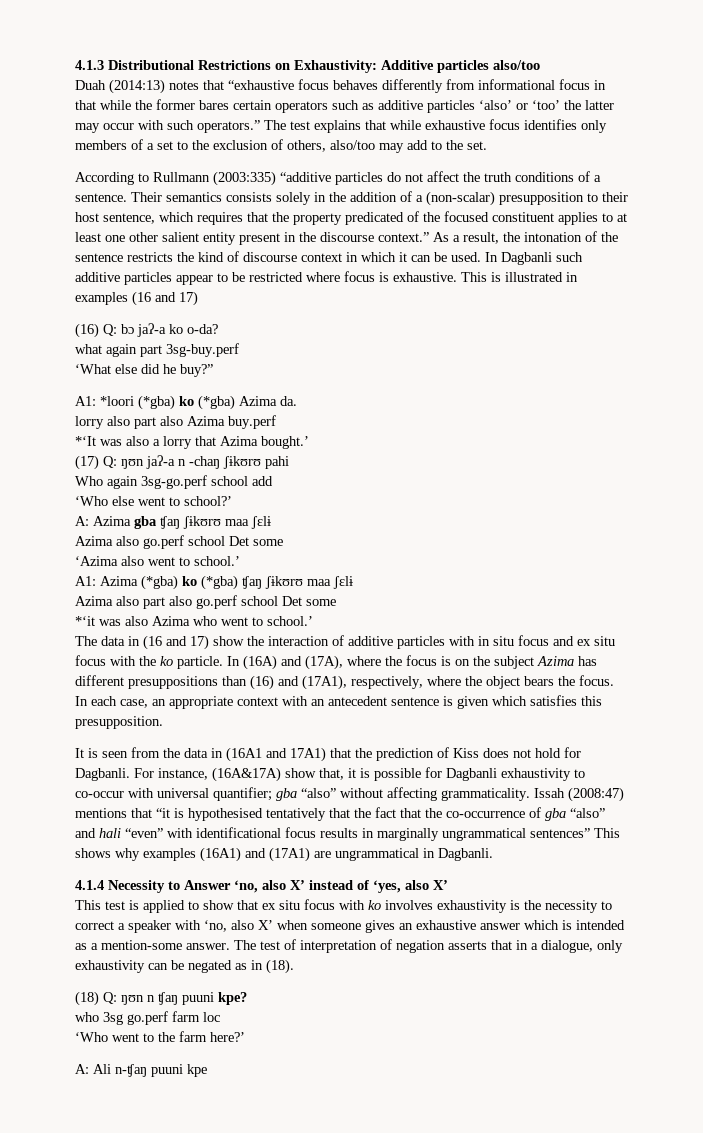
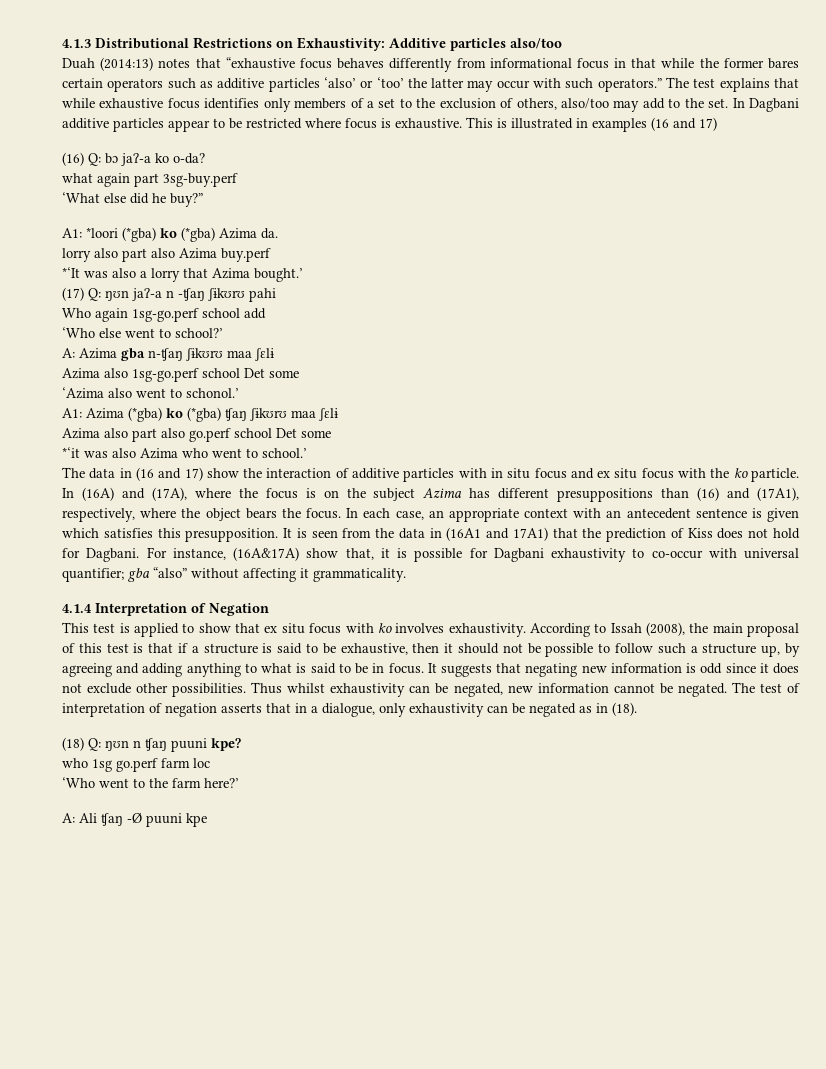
[75,171,601,186] [75,191,628,206] [75,211,627,225] [75,231,618,245] [75,251,583,265] // According to Rullmann (2003:335) “additive particles do not affect the truth conditions of a sentence. Their semantics consists solely in the addition of a (non-scalar) presupposition to their host sentence, which requires that the property predicated of the focused constituent applies to at least one other salient entity present in the discourse context.” As a result, the intonation of the sentence restricts the kind of discourse context in which it can be used. In Dagbanli such -> [732,98,800,112] In Dagbani
[189,456,220,469] -chaŋ -> [178,288,205,301] -ʧaŋ
[141,475,207,489] 3sg-go.perf -> [132,308,199,322] 1sg-go.perf
[160,516,271,529] [75,535,184,549] ʧaŋ ʃɨkʊrʊ maa ʃɛlɨ // Azima also go.perf -> [148,347,274,361] [62,368,199,382] n-ʧaŋ ʃɨkʊrʊ maa ʃɛlɨ // Azima also 1sg-go.perf
[194,556,240,566] school.’ -> [186,388,239,398] schonol.’
(163, 722) // -> (279, 535) none
[75,768,130,781] Dagbanli. -> [86,548,140,562] Dagbani.
[446,768,497,781] Dagbanli -> [493,548,544,562] Dagbani
(437, 794) none -> [300,568,309,578] it
[534,787,624,802] [75,807,605,821] [75,827,620,841] [75,847,493,862] [75,880,448,893] Issah (2008:47) mentions that “it is hypothesised tentatively that the fact that the co-occurrence of gba “also” and hali “even” with identificational focus results in marginally ungrammatical sentences” This shows why examples (16A1) and (17A1) are ungrammatical in Dagbanli. // 4.1.4 Necessity to Answer ‘no, also X’ instead of ‘yes, also X’ -> [62,603,269,616] // 4.1.4 Interpretation of Negation
[437,900,612,913] [75,920,625,933] [75,940,230,950] exhaustivity is the necessity to correct a speaker with ‘no, also X’ when someone gives an exhaustive answer which is intended as a mention-some answer. -> [448,622,800,637] [62,643,800,657] [62,663,800,677] [62,682,727,697] exhaustivity. According to Issah (2008), the main proposal of this test is that if a structure is said to be exhaustive, then it should not be possible to follow such a structure up, by agreeing and adding anything to what is said to be in focus. It suggests that negating new information is odd since it does not exclude other possibilities. Thus whilst exhaustivity can be negated, new information cannot be negated.
[103,1012,123,1025] 3sg -> [92,759,112,772] 1sg
[115,1064,147,1077] n-ʧaŋ -> [101,813,142,826] ʧaŋ -Ø

